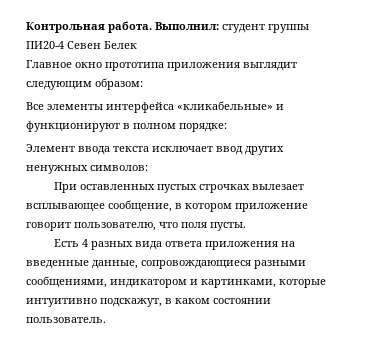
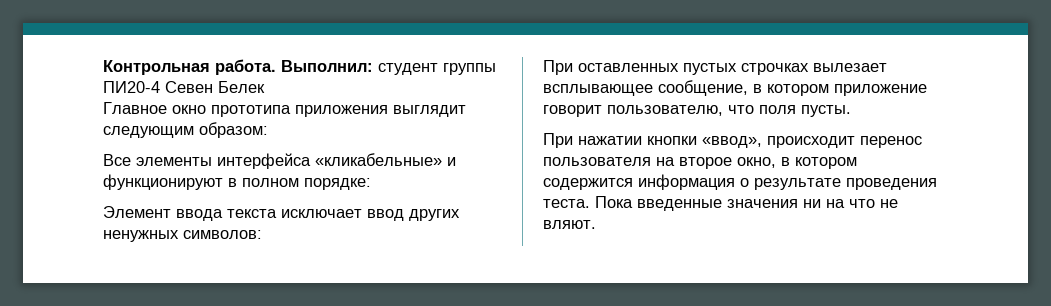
[53,239,295,250] [26,260,306,269] [26,276,326,288] [26,298,271,307] [26,317,106,323] Есть 4 разных вида ответа приложения на введенные данные, сопровождающиеся разными сообщениями, индикатором и картинками, которые интуитивно подскажут, в каком состоянии пользователь. -> [543,133,922,148] [543,157,857,169] [543,174,937,190] [543,196,898,211] [543,220,596,229] При нажатии кнопки «ввод», происходит перенос пользователя на второе окно, в котором содержится информация о результате проведения теста. Пока введенные значения ни на что не вляют.

